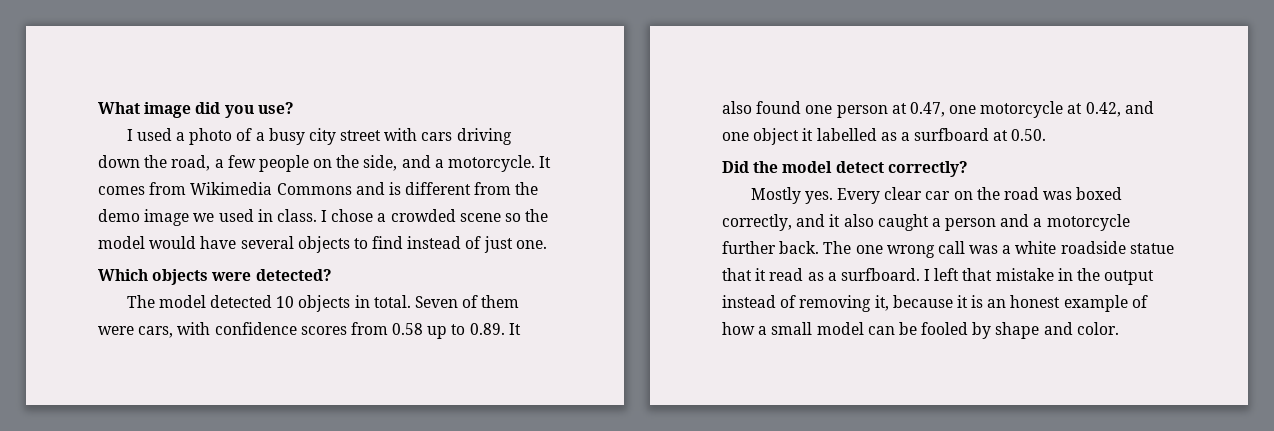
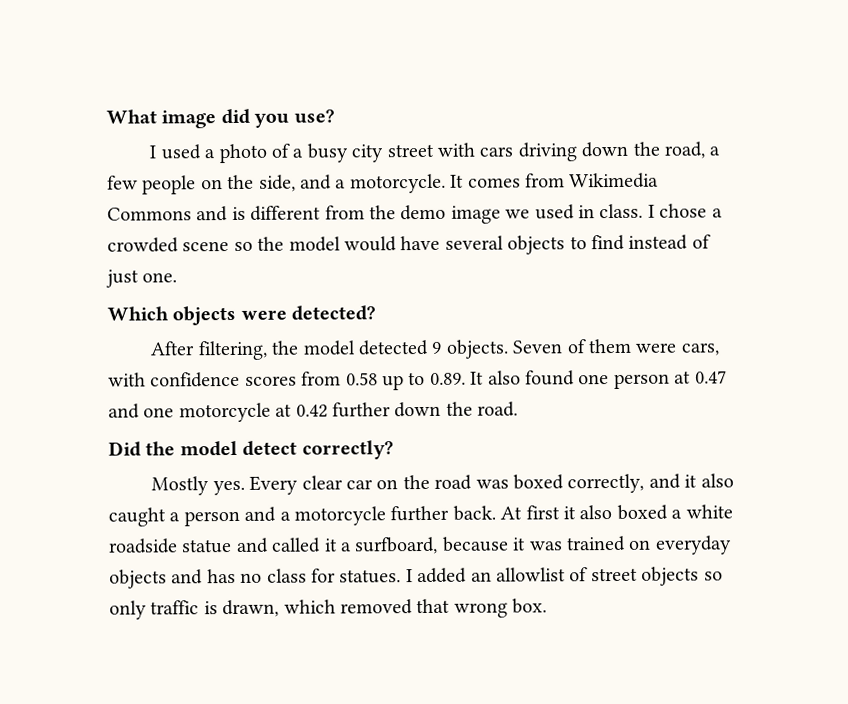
[126,295,411,312] The model detected 10 objects in total. -> [150,339,509,361] After filtering, the model detected 9 objects.
[909,102,945,117] 0.47, -> [694,370,727,384] [108,403,140,419] 0.47 and
[1085,101,1154,117] [722,128,1047,145] 0.42, and one object it labelled as a surfboard at 0.50. -> [295,401,519,418] 0.42 further down the road.
[823,241,1174,258] [722,268,1155,285] [722,295,1148,312] [722,322,1119,339] The one wrong call was a white roadside statue that it read as a surfboard. I left that mistake in the output instead of removing it, because it is an honest example of how a small model can be fooled by shape and color. -> [500,504,733,520] [108,535,732,555] [109,566,723,589] [109,598,548,620] At first it also boxed a white roadside statue and called it a surfboard, because it was trained on everyday objects and has no class for statues. I added an allowlist of street objects so only traffic is drawn, which removed that wrong box.

